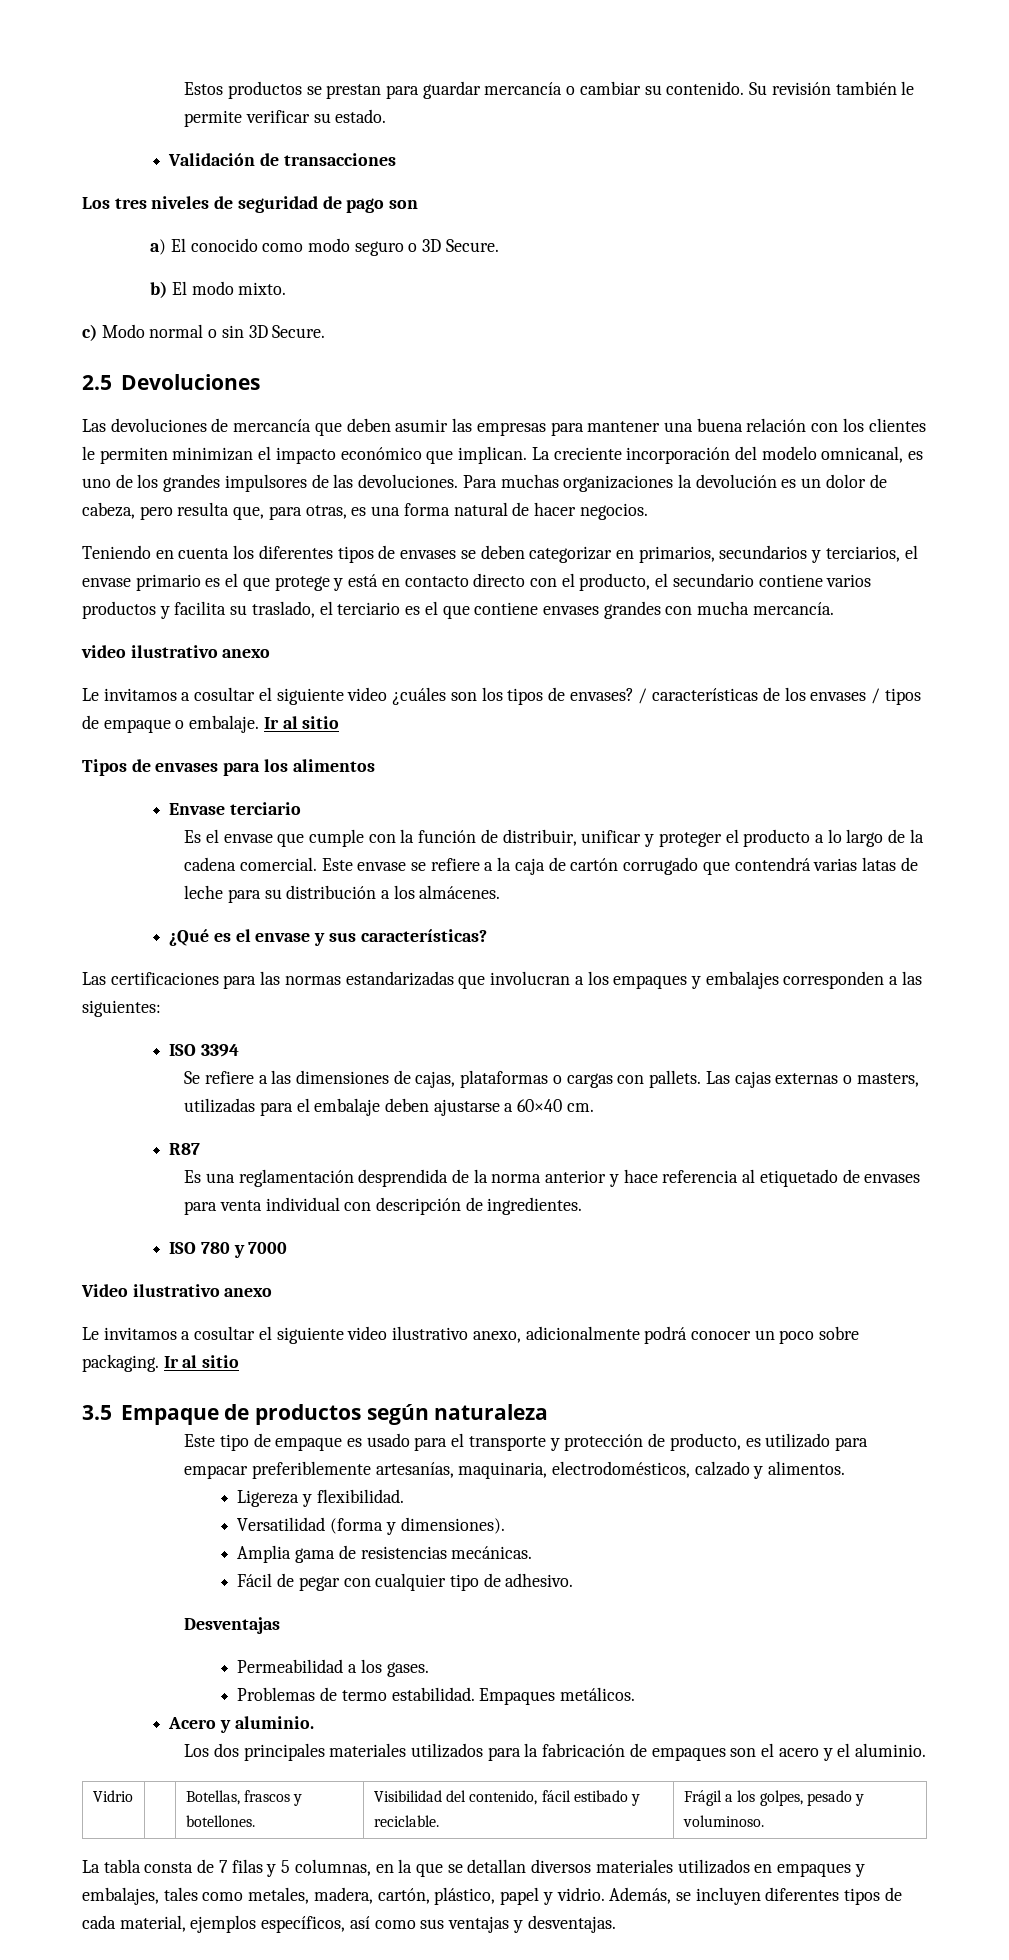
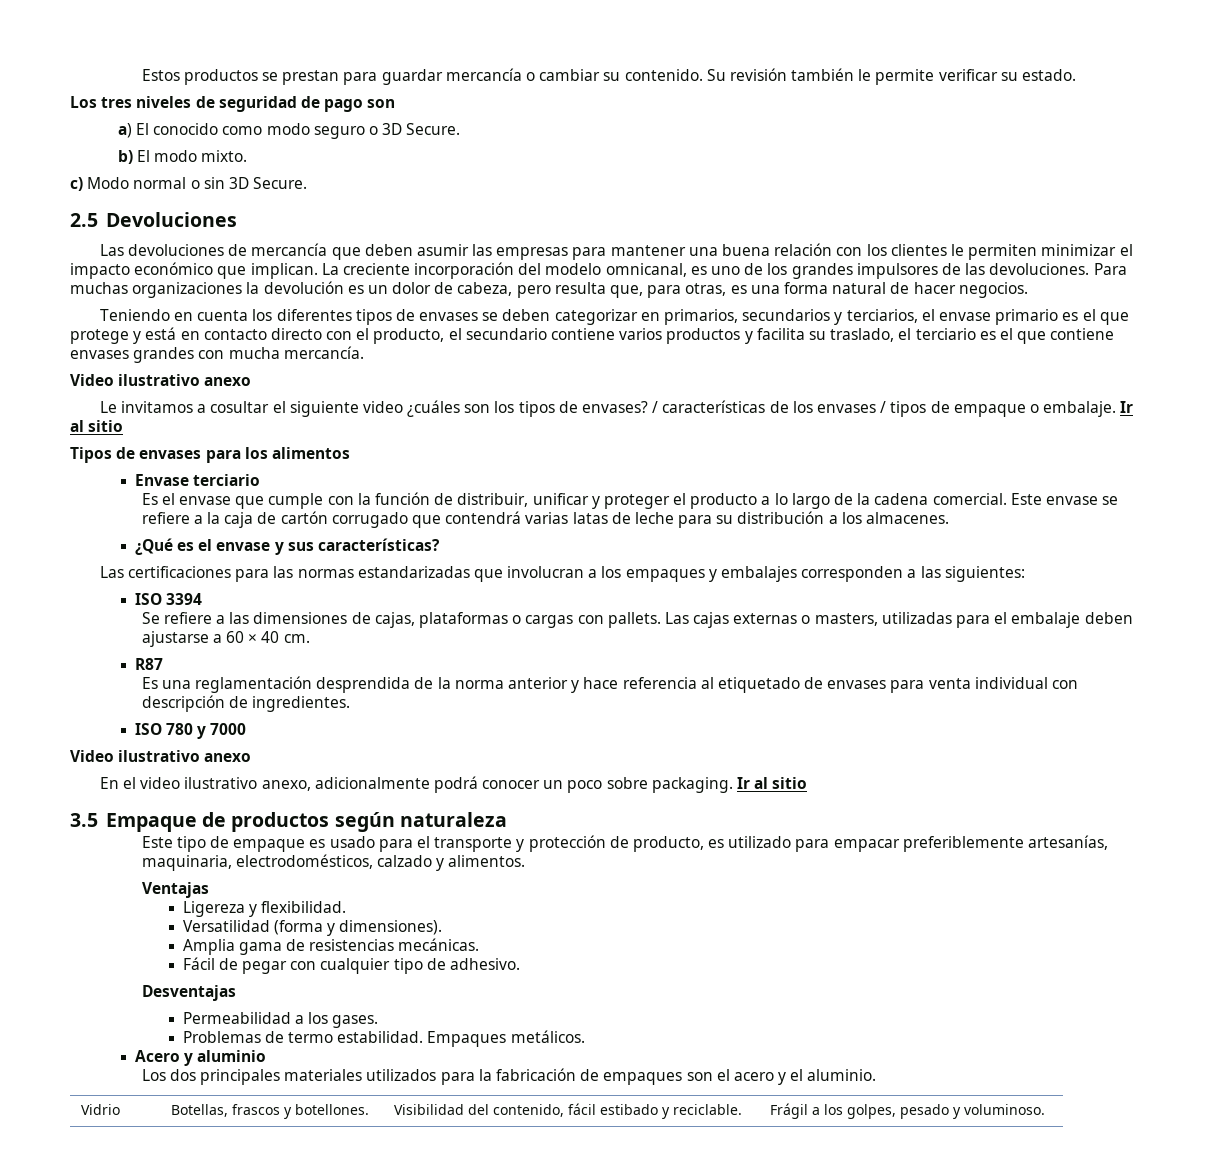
[168,153,396,166] // Validación de transacciones -> (1077, 75) none
[172,447,254,461] minimizan -> [1041,244,1117,256] minimizar
[81,645,126,658] video -> [70,374,114,386] Video
[419,885,501,899] almácenes. -> [866,512,950,524] almacenes.
[517,1099,563,1112] 60×40 -> [226,631,280,643] 60 × 40
[82,1326,344,1344] Le invitamos a cosultar el siguiente -> [99,777,136,789] En el
(846, 1468) none -> [141,882,209,898] // Ventajas
[234,1716,314,1729] aluminio. -> [197,1050,267,1062] aluminio
[82,1859,865,1877] [82,1887,902,1905] [82,1915,616,1933] // La tabla consta de 7 filas y 5 columnas, en la que se detallan diversos materiales utilizados en empaques y embalajes, tales como metales, madera, cartón, plástico, papel y vidrio. Además, se incluyen diferentes tipos de cada material, ejemplos específicos, así como sus ventajas y desventajas. -> (1045, 1109) none

